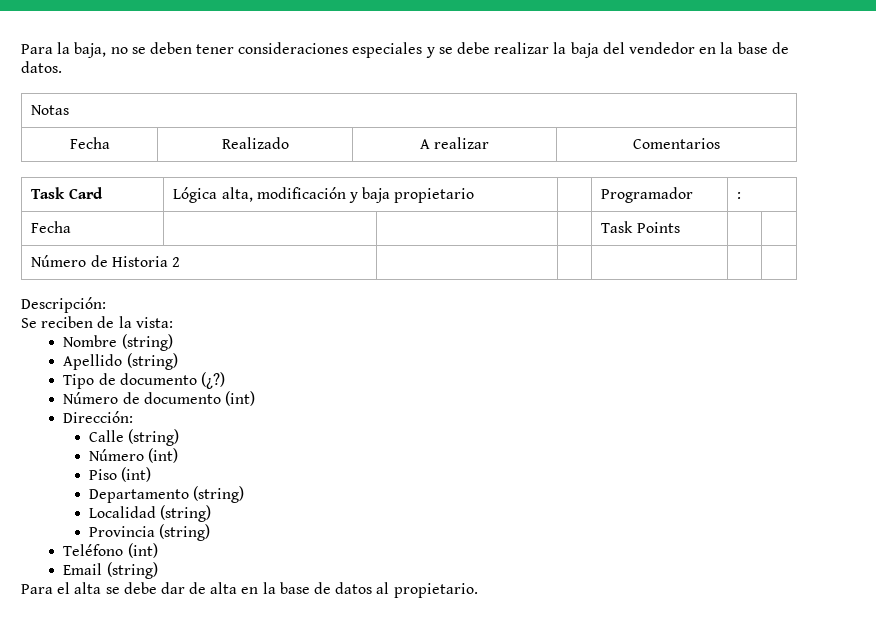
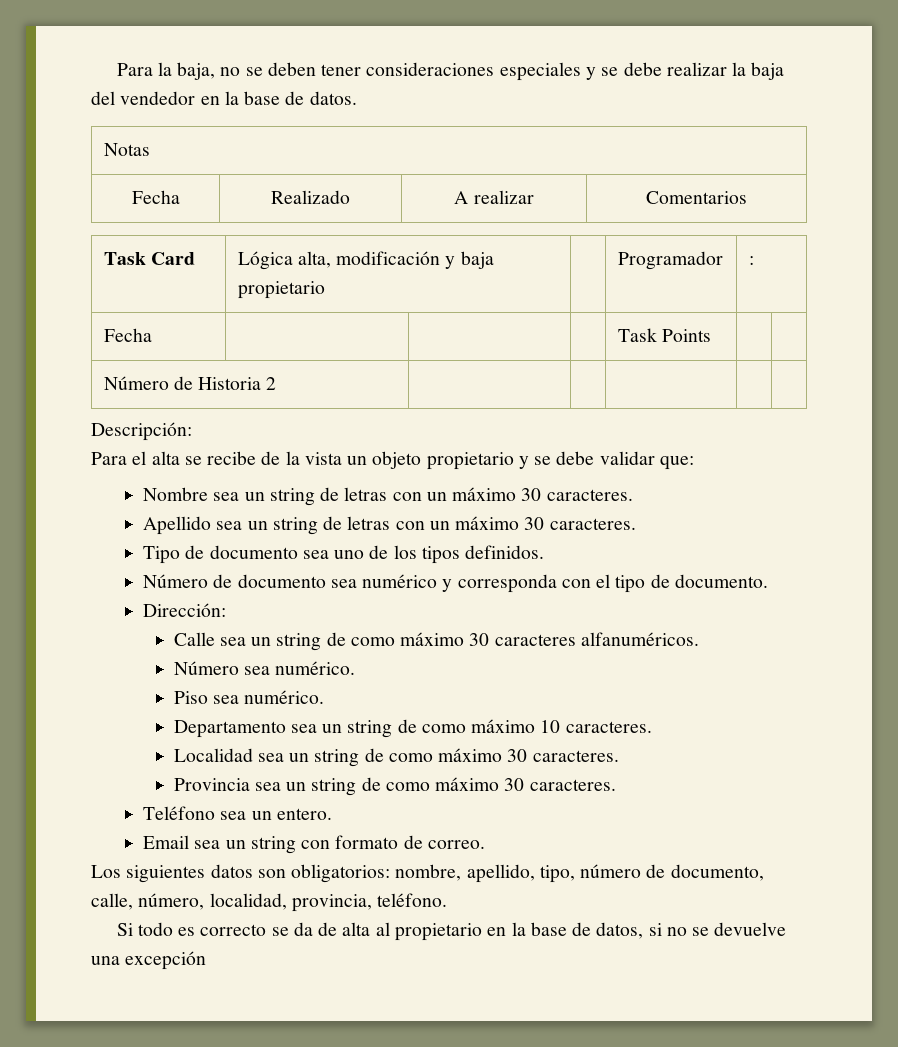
[21,316,173,328] [63,334,173,351] [63,353,178,370] [63,372,225,389] [63,391,255,406] [63,411,134,423] [88,429,179,446] [88,448,178,463] Se reciben de la vista: // Nombre (string) // Apellido (string) // Tipo de documento (¿?) // Número de documento (int) // Dirección: // Calle (string) // Número (int) -> [91,451,694,470] [142,487,633,506] [142,516,636,535] [142,545,545,564] [142,574,768,593] [142,603,226,617] [173,632,699,651] [173,661,356,675] Para el alta se recibe de la vista un objeto propietario y se debe validar que: // Nombre sea un string de letras con un máximo 30 caracteres. // Apellido sea un string de letras con un máximo 30 caracteres. // Tipo de documento sea uno de los tipos definidos. // Número de documento sea numérico y corresponda con el tipo de documento. // Dirección: // Calle sea un string de como máximo 30 caracteres alfanuméricos. // Número sea numérico.
[120,467,151,482] (int) -> [212,690,325,704] sea numérico.
[192,486,244,503] [88,505,211,522] [88,524,210,541] [63,543,158,558] [63,562,158,579] [21,582,478,598] (string) // Localidad (string) // Provincia (string) // Teléfono (int) // Email (string) // Para el alta se debe dar de alta en la base de datos al propietario. -> [290,719,652,738] [173,748,619,767] [173,777,616,796] [142,806,332,820] [142,835,485,854] [91,864,764,883] [91,893,448,912] [116,922,787,941] [91,951,207,970] sea un string de como máximo 10 caracteres. // Localidad sea un string de como máximo 30 caracteres. // Provincia sea un string de como máximo 30 caracteres. // Teléfono sea un entero. // Email sea un string con formato de correo. // Los siguientes datos son obligatorios: nombre, apellido, tipo, número de documento, calle, número, localidad, provincia, teléfono. // Si todo es correcto se da de alta al propietario en la base de datos, si no se devuelve una excepción

